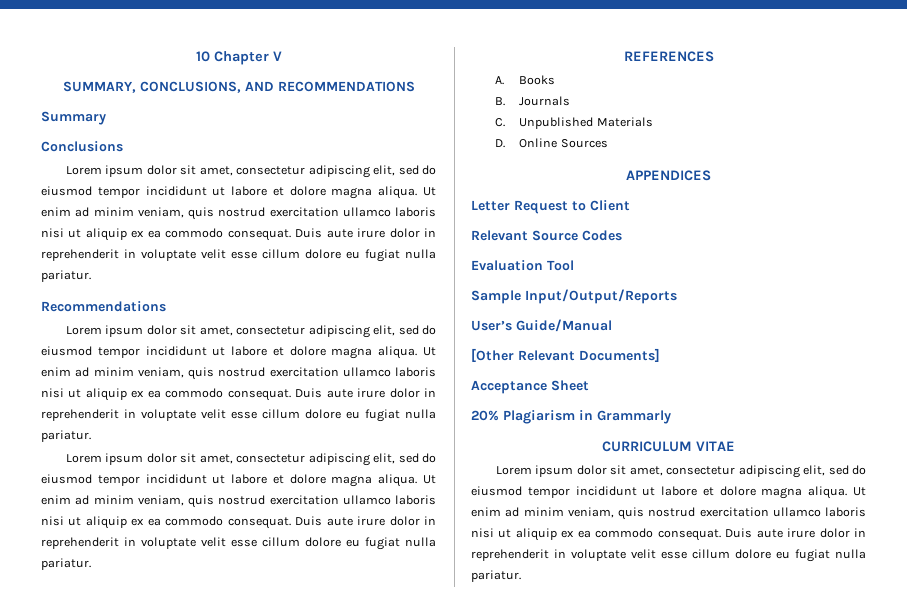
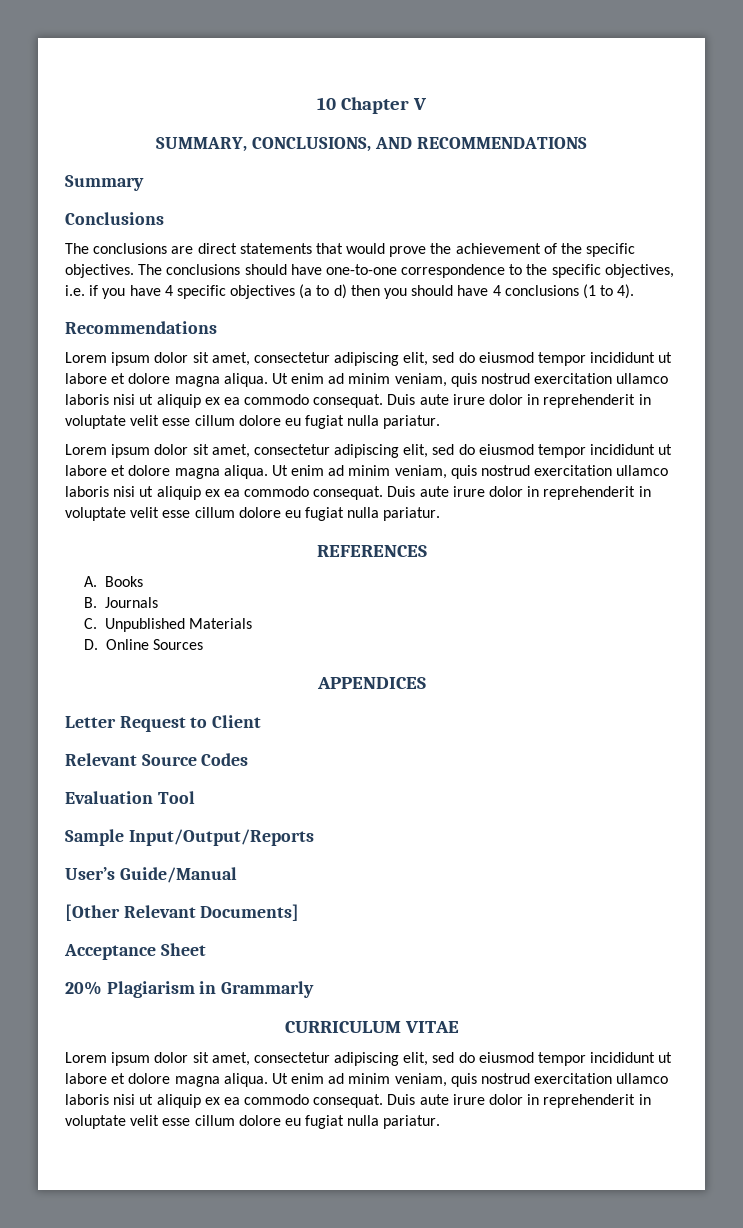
[65,165,437,178] [41,186,436,199] [41,207,436,220] [41,228,436,241] [41,249,436,262] [41,270,91,282] Lorem ipsum dolor sit amet, consectetur adipiscing elit, sed do eiusmod tempor incididunt ut labore et dolore magna aliqua. Ut enim ad minim veniam, quis nostrud exercitation ullamco laboris nisi ut aliquip ex ea commodo consequat. Duis aute irure dolor in reprehenderit in voluptate velit esse cillum dolore eu fugiat nulla pariatur. -> [65,243,636,257] [65,264,674,278] [65,284,635,299] The conclusions are direct statements that would prove the achievement of the specific objectives. The conclusions should have one-to-one correspondence to the specific objectives, i.e. if you have 4 specific objectives (a to d) then you should have 4 conclusions (1 to 4).

